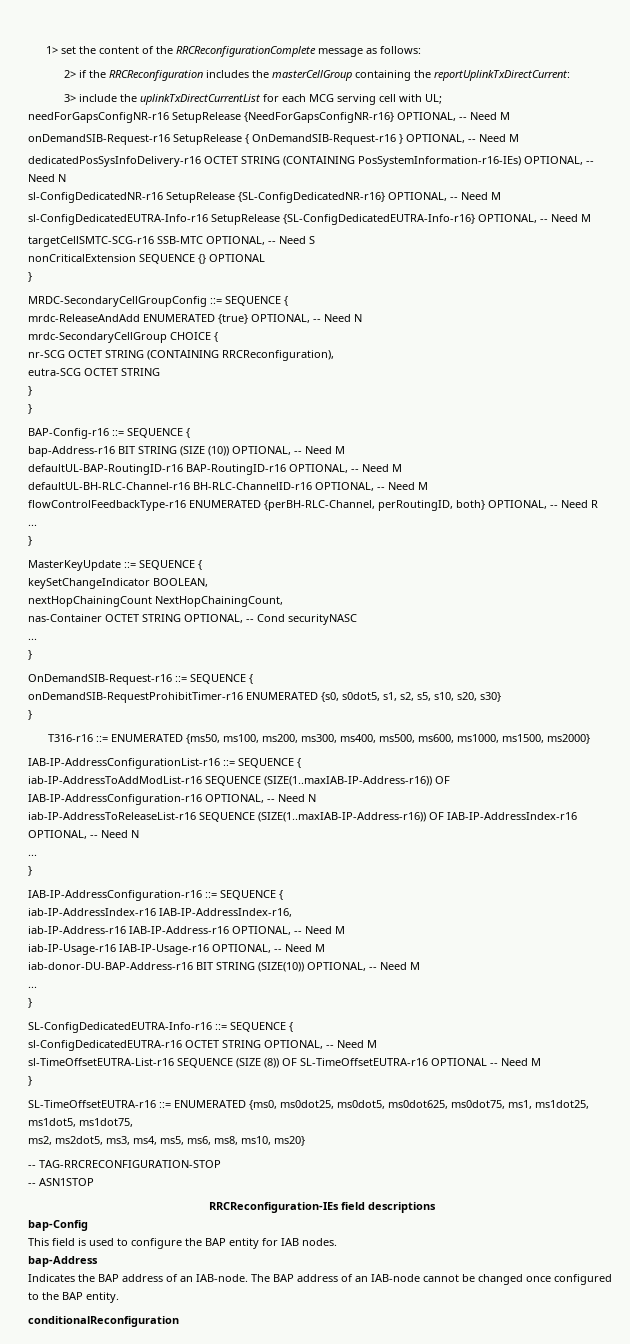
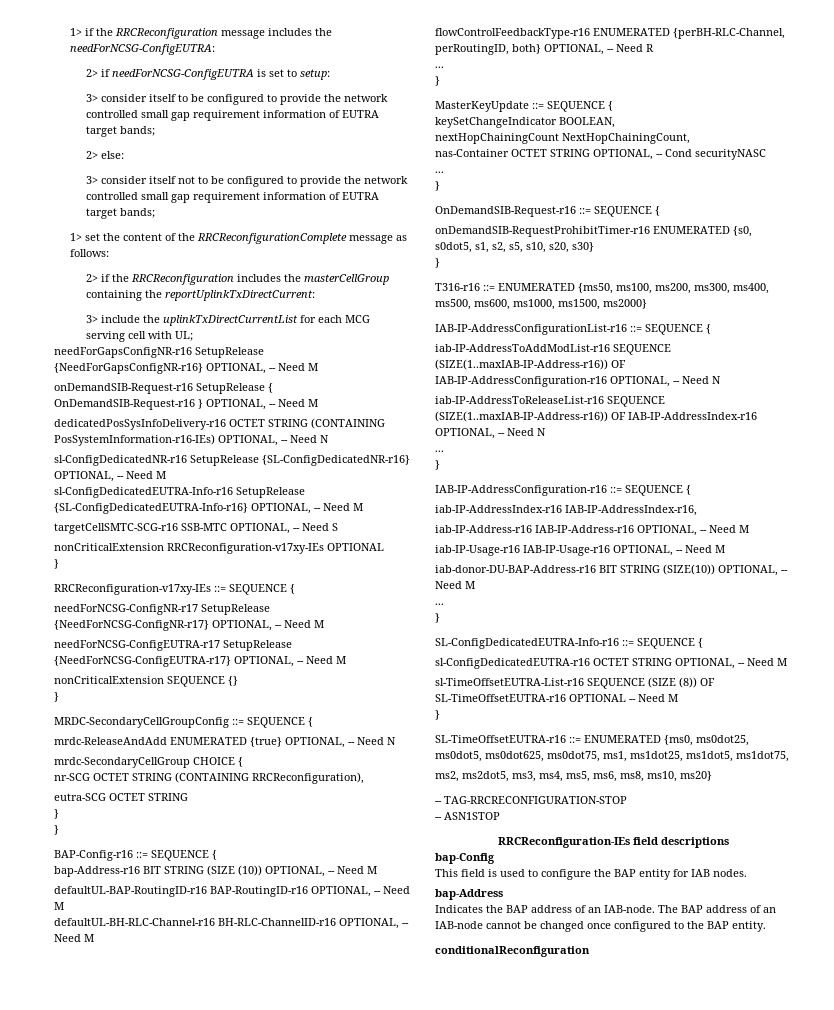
[45,46,58,54] 1> -> [69,28,332,39] [69,44,215,55] [85,69,330,80] [85,94,388,105] [85,110,379,121] [85,126,155,137] [85,151,124,159] [85,176,408,187] [85,192,379,203] [85,208,155,219] [69,233,82,241] 1> if the RRCReconfiguration message includes the needForNCSG-ConfigEUTRA: // 2> if needForNCSG-ConfigEUTRA is set to setup: // 3> consider itself to be configured to provide the network controlled small gap requirement information of EUTRA target bands; // 2> else: // 3> consider itself not to be configured to provide the network controlled small gap requirement information of EUTRA target bands; // 1>
(315, 240) none -> [54,543,384,554] [54,559,59,569] [54,584,295,595] [54,604,270,615] [54,620,324,631] [54,640,292,651] [54,656,346,667] // nonCriticalExtension RRCReconfiguration-v17xy-IEs OPTIONAL // } // RRCReconfiguration-v17xy-IEs ::= SEQUENCE { // needForNCSG-ConfigNR-r17 SetupRelease {NeedForNCSG-ConfigNR-r17} OPTIONAL, -- Need M // needForNCSG-ConfigEUTRA-r17 SetupRelease {NeedForNCSG-ConfigEUTRA-r17} OPTIONAL, -- Need M
[209,254,265,262] OPTIONAL -> (238, 681) none

